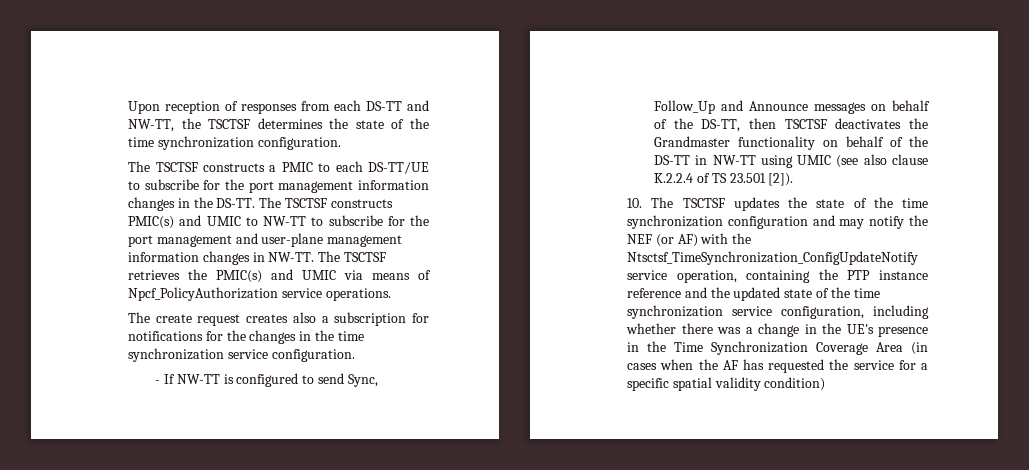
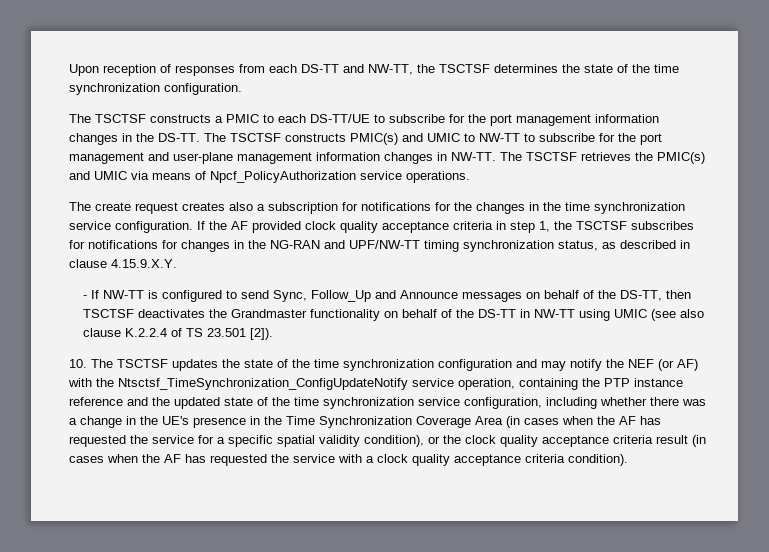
(355, 355) none -> [196,221,694,233] [68,240,690,252] [68,259,177,268] If the AF provided clock quality acceptance criteria in step 1, the TSCTSF subscribes for notifications for changes in the NG-RAN and UPF/NW-TT timing synchronization status, as described in clause 4.15.9.X.Y.
[764,377,826,391] condition) -> [363,435,706,447] [68,454,628,466] condition), or the clock quality acceptance criteria result (in cases when the AF has requested the service with a clock quality acceptance criteria condition).

